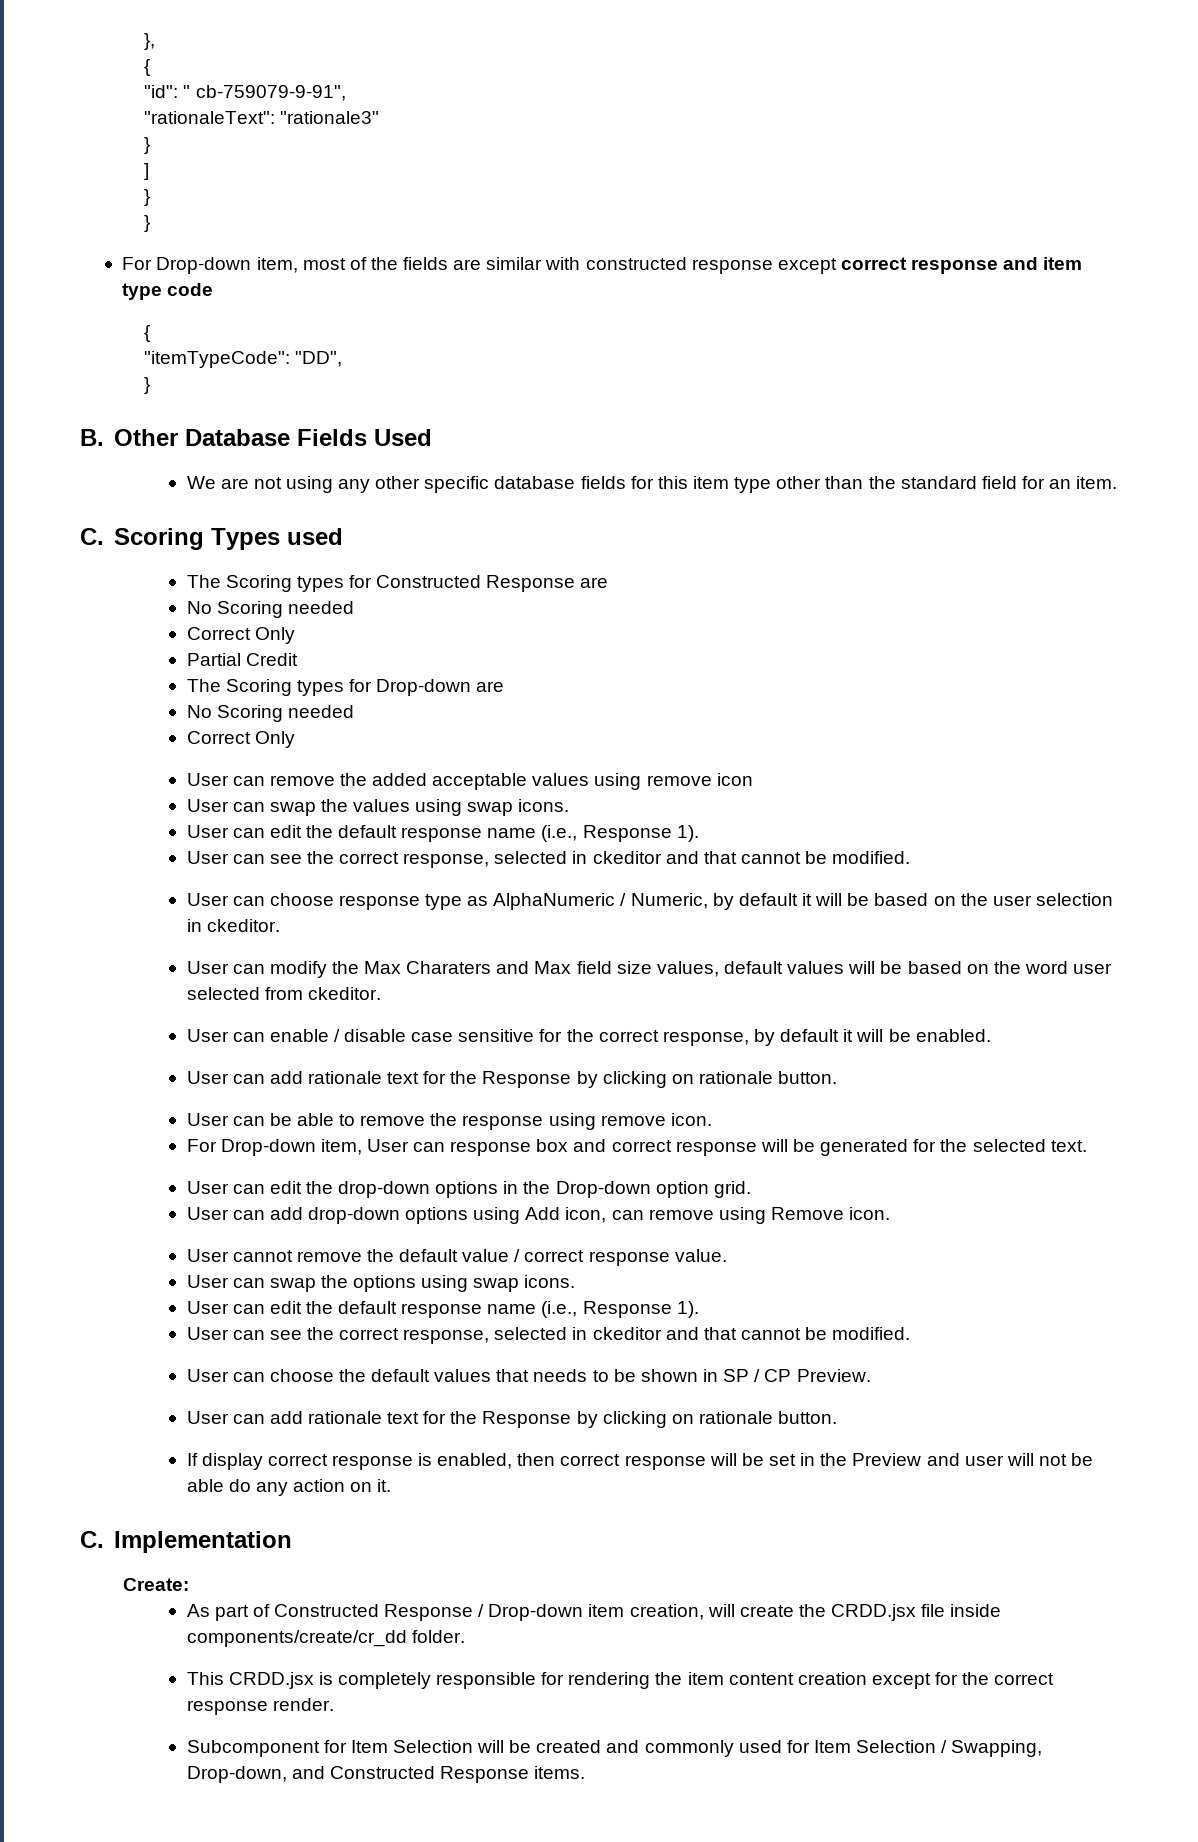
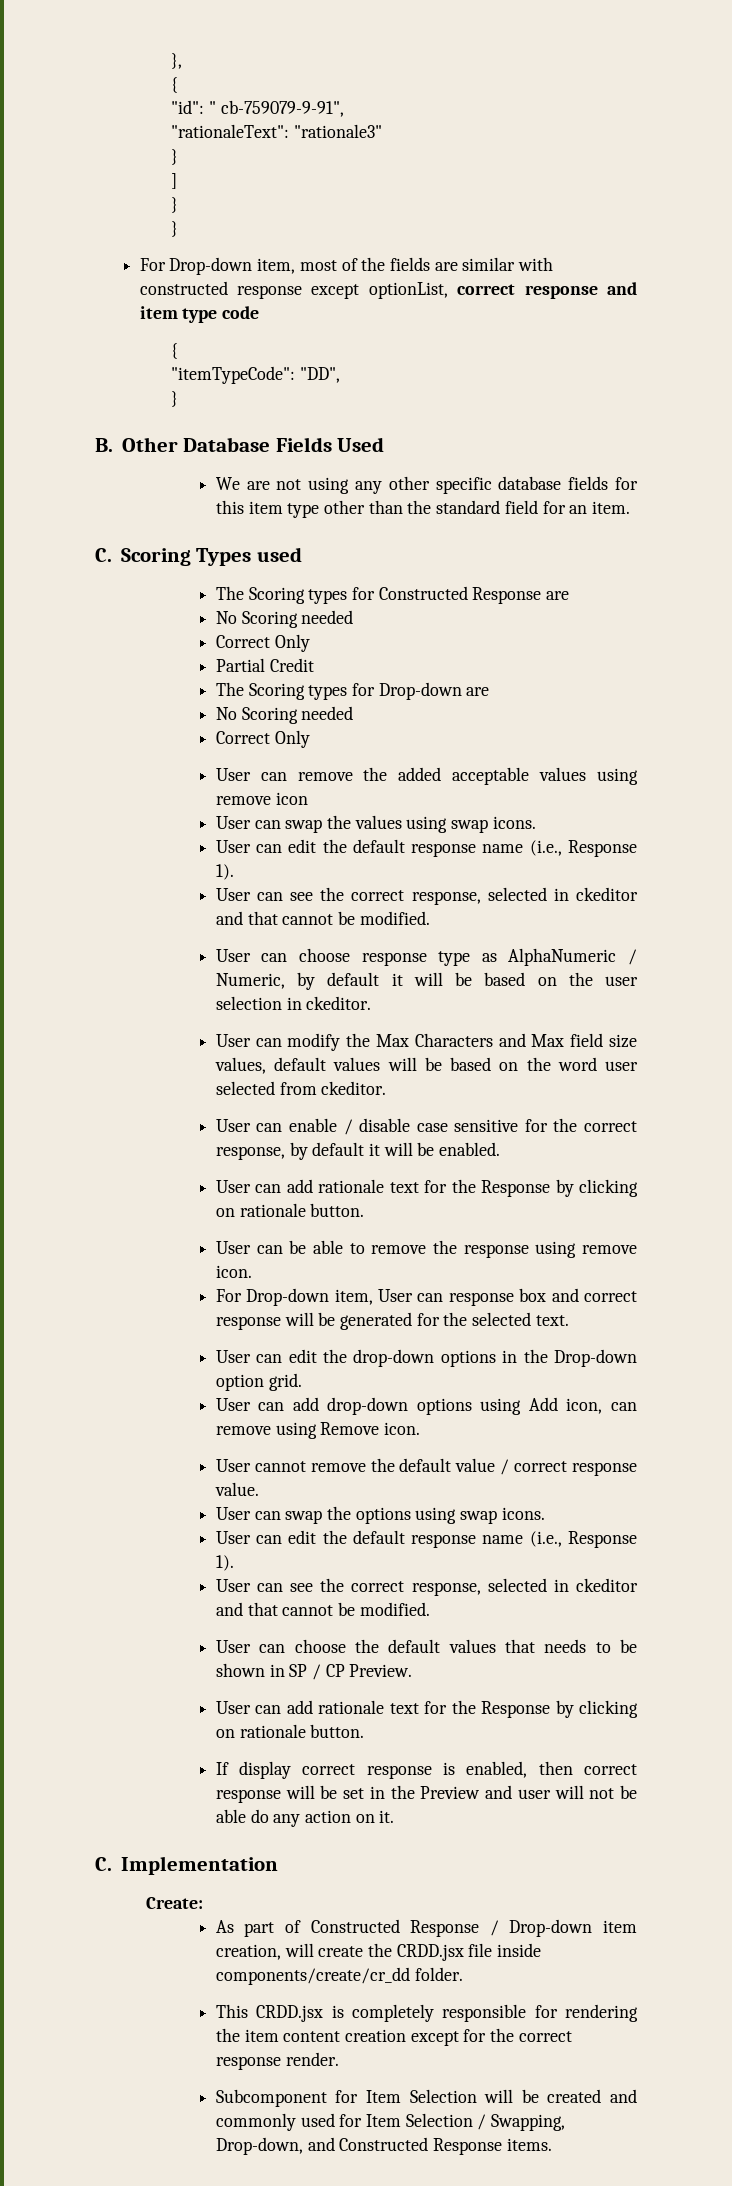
(837, 266) none -> [368,282,448,299] optionList,
[406,961,492,974] Charaters -> [414,1033,493,1047] Characters

